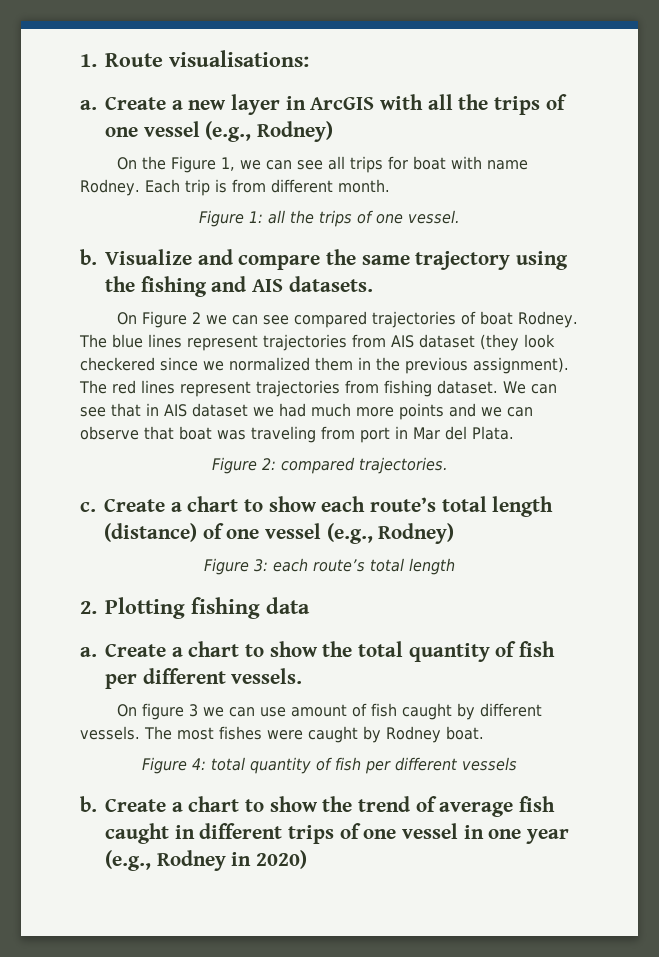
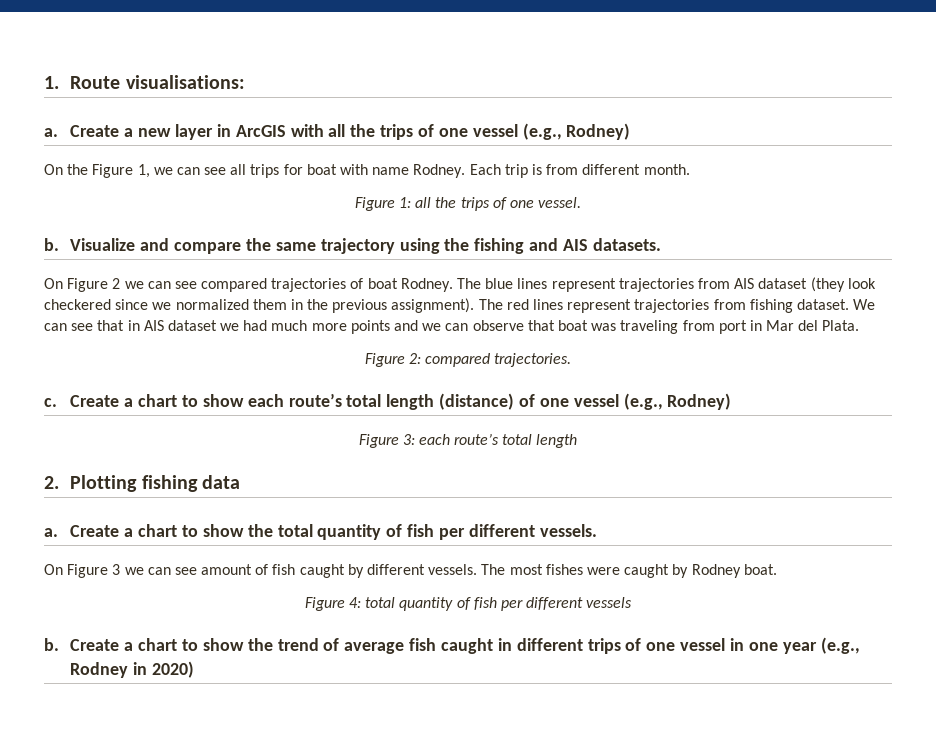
[141,703,184,720] figure -> [67,564,109,578] Figure
[259,707,286,717] use -> [174,567,197,575] see

